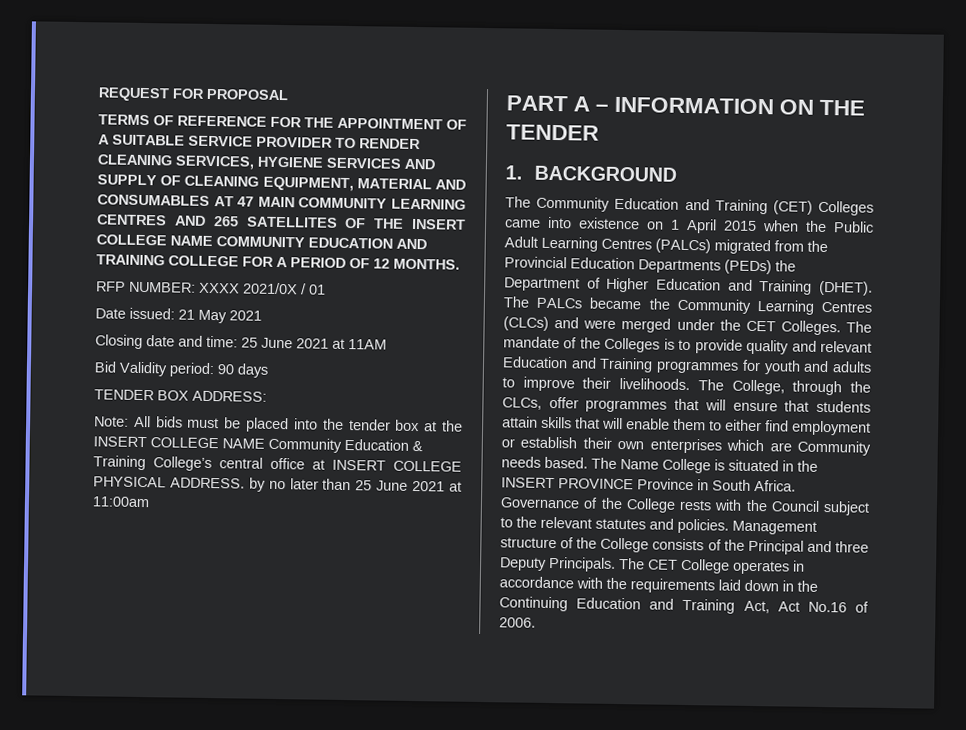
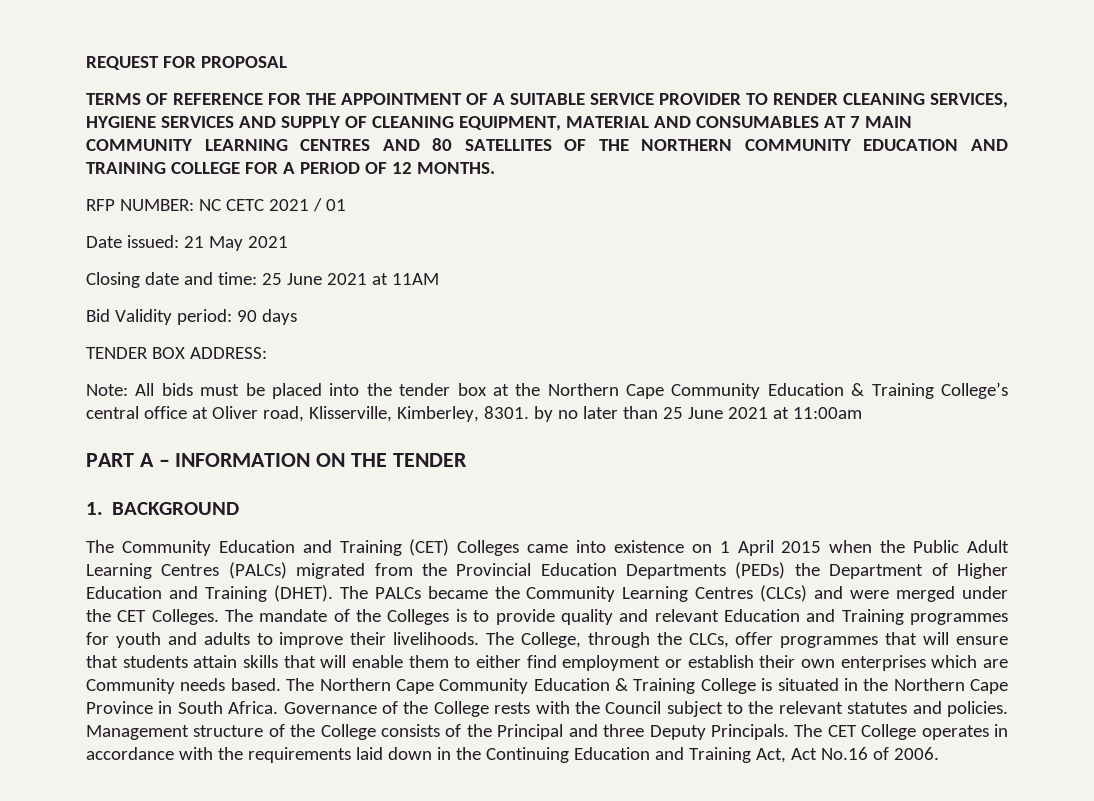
[237,196,255,207] 47 -> [849,116,860,128] 7
[213,216,239,227] 265 -> [432,138,453,151] 80
[411,218,466,230] [96,234,213,247] INSERT COLLEGE NAME -> [641,139,733,151] NORTHERN
[199,282,298,295] XXXX 2021/0X -> [198,199,309,211] NC CETC 2021
[93,436,265,449] INSERT COLLEGE NAME -> [547,383,665,399] Northern Cape
[332,459,462,472] [93,476,245,489] INSERT COLLEGE PHYSICAL ADDRESS. -> [211,406,529,422] Oliver road, Klisserville, Kimberley, 8301.
[620,459,659,470] Name -> [319,678,696,694] Northern Cape Community Education & Training
[501,477,634,490] INSERT PROVINCE -> [893,678,1008,694] Northern Cape

